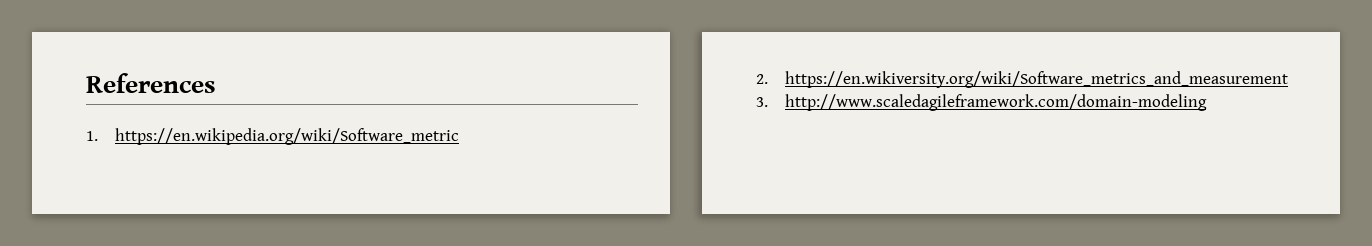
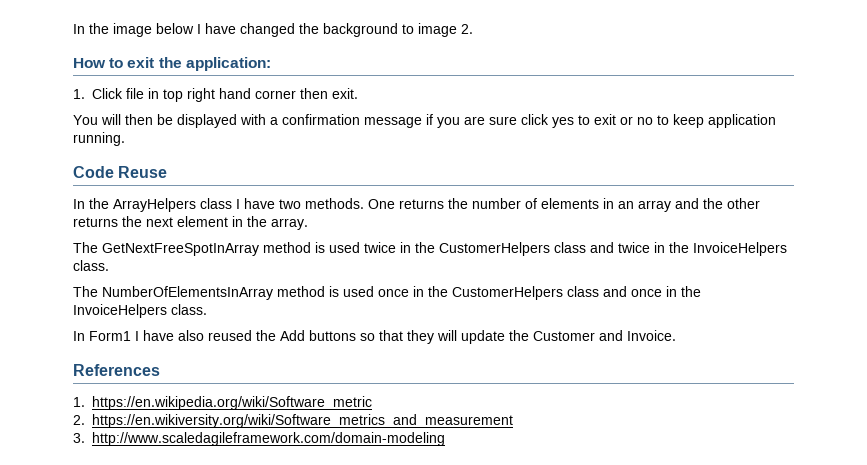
(86, 83) none -> [73,23,473,37] [73,57,271,71] [73,88,358,102] [73,114,776,128] [73,132,125,146] [73,166,168,178] [73,198,760,212] [73,216,308,230] [73,242,787,256] [73,260,109,271] [73,286,701,300] [73,304,207,318] [73,330,676,344] In the image below I have changed the background to image 2. // How to exit the application: // 1. Click file in top right hand corner then exit. // You will then be displayed with a confirmation message if you are sure click yes to exit or no to keep application running. // Code Reuse // In the ArrayHelpers class I have two methods. One returns the number of elements in an array and the other returns the next element in the array. // The GetNextFreeSpotInArray method is used twice in the CustomerHelpers class and twice in the InvoiceHelpers class. // The NumberOfElementsInArray method is used once in the CustomerHelpers class and once in the InvoiceHelpers class. // In Form1 I have also reused the Add buttons so that they will update the Customer and Invoice. //

